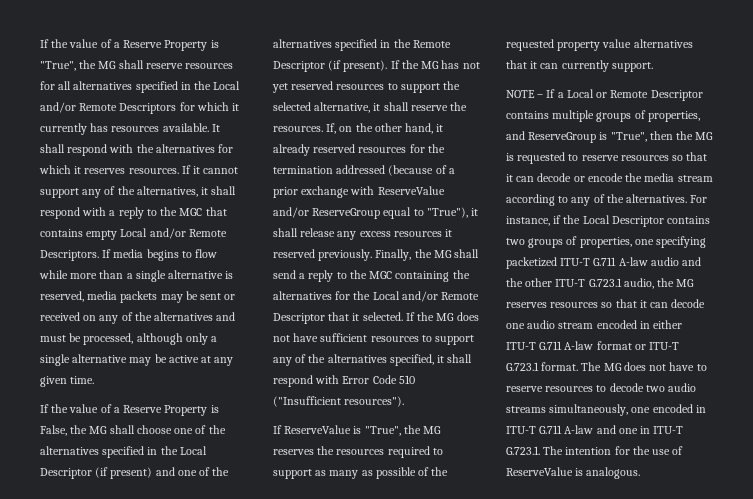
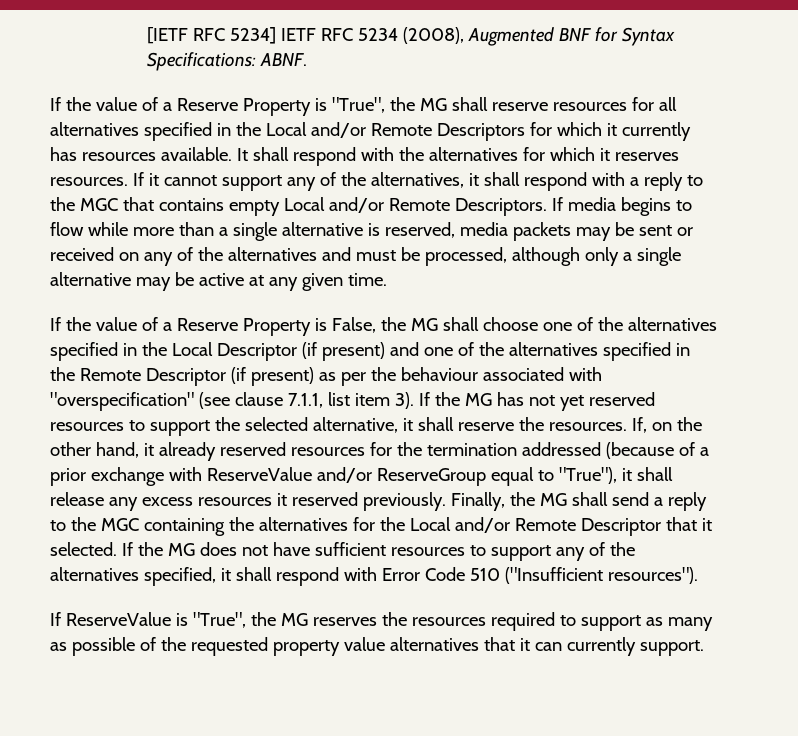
(40, 43) none -> [147,27,676,46] [147,52,308,71] [IETF RFC 5234] IETF RFC 5234 (2008), Augmented BNF for Syntax Specifications: ABNF. //
[343,60,388,72] present). -> [250,367,602,386] [50,392,414,411] present) as per the behaviour associated with "overspecification" (see clause 7.1.1, list item 3).
[506,89,703,101] [506,110,700,122] [506,131,714,143] [506,152,708,164] [506,173,713,182] [506,194,708,206] [506,215,711,227] [506,236,707,248] [506,257,702,269] [506,278,695,289] [506,299,706,308] [506,320,683,329] [506,341,680,350] [506,362,707,371] [506,383,697,392] [506,404,706,416] [506,425,684,434] [506,446,684,455] [506,467,641,479] // NOTE – If a Local or Remote Descriptor contains multiple groups of properties, and ReserveGroup is "True", then the MG is requested to reserve resources so that it can decode or encode the media stream according to any of the alternatives. For instance, if the Local Descriptor contains two groups of properties, one specifying packetized ITU-T G.711 A-law audio and the other ITU-T G.723.1 audio, the MG reserves resources so that it can decode one audio stream encoded in either ITU-T G.711 A-law format or ITU-T G.723.1 format. The MG does not have to reserve resources to decode two audio streams simultaneously, one encoded in ITU-T G.711 A-law and one in ITU-T G.723.1. The intention for the use of ReserveValue is analogous. -> (704, 648) none

